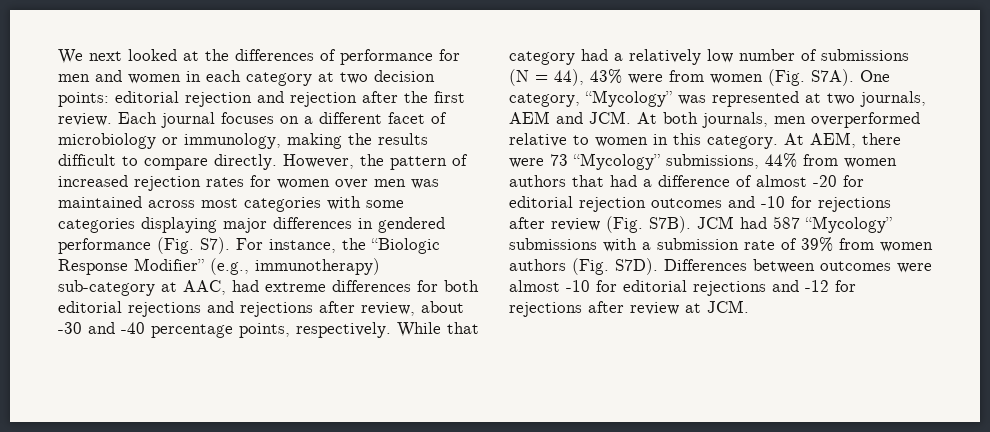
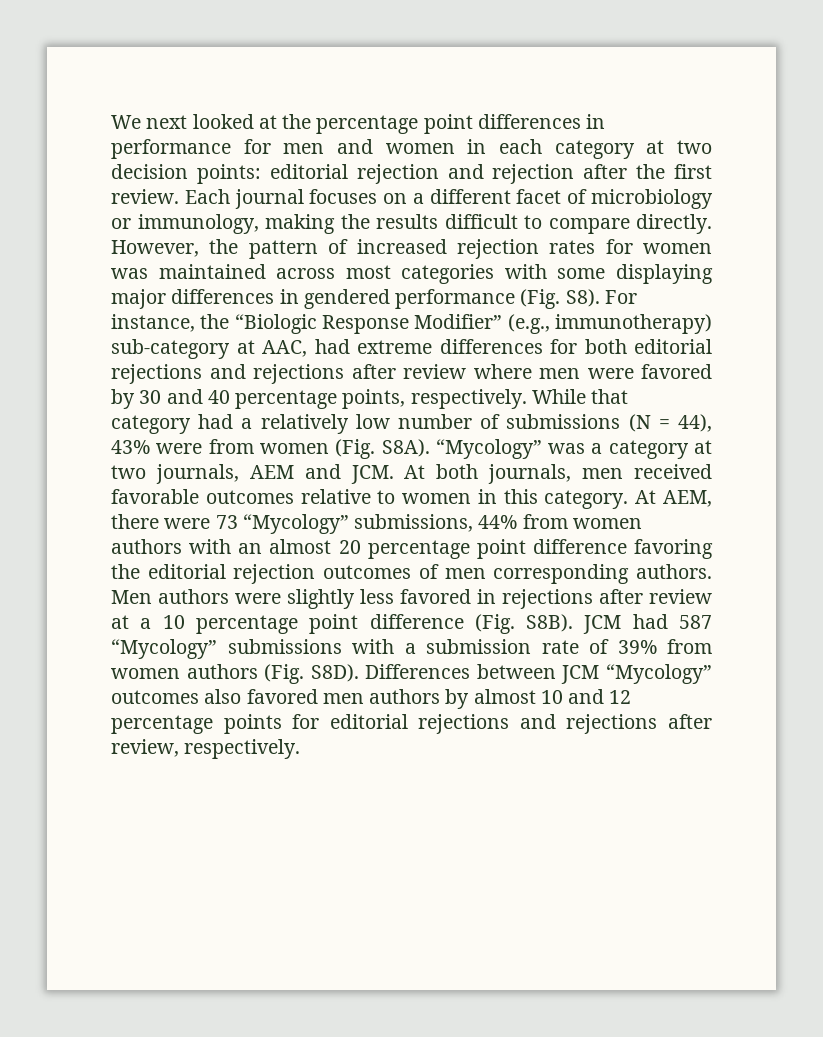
[235,49,336,61] differences of -> [316,114,606,134] percentage point differences in
[335,179,406,189] over men -> (712, 248) none
[58,218,135,233] categories -> (606, 273) none
[200,237,230,254] S7). -> [565,289,600,307] S8).
[361,301,464,316] [58,322,145,334] review, about -30 and -40 -> [403,364,712,379] [111,389,230,409] review where men were favored by 30 and 40
[811,69,890,86] [509,90,799,107] S7A). One category, “Mycology” was represented -> [381,439,689,459] S8A). “Mycology” was a category
[811,112,920,128] overperformed -> [634,464,713,479] [111,489,294,504] received favorable outcomes
[572,175,864,187] [509,196,891,212] [509,216,691,233] that had a difference of almost -20 for editorial rejection outcomes and -10 for rejections after review (Fig. S7B). -> [189,539,713,559] [111,564,712,584] [111,589,712,609] [111,614,574,634] with an almost 20 percentage point difference favoring the editorial rejection outcomes of men corresponding authors. Men authors were slightly less favored in rejections after review at a 10 percentage point difference (Fig. S8B).
[615,258,658,275] S7D). -> [310,664,359,682] S8D).
[820,261,932,273] [509,280,856,296] [509,300,749,317] outcomes were almost -10 for editorial rejections and -12 for rejections after review at JCM. -> [561,664,712,684] [111,689,632,709] [111,714,712,734] [111,739,301,759] JCM “Mycology” outcomes also favored men authors by almost 10 and 12 percentage points for editorial rejections and rejections after review, respectively.

